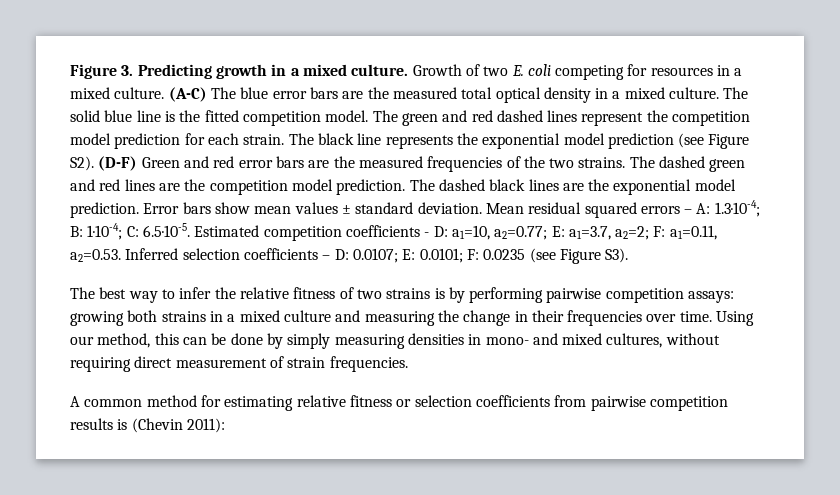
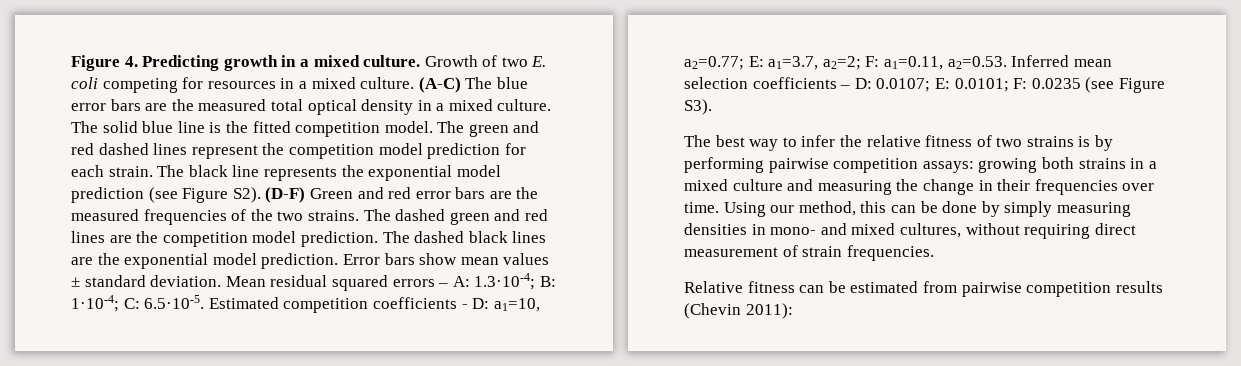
[70,64,134,79] Figure 3. -> [71,55,138,71] Figure 4.
(179, 254) none -> [1073,59,1112,67] mean
[70,395,550,411] A common method for estimating relative fitness or selection coefficients -> [684,281,919,293] Relative fitness can be estimated
[117,419,128,430] is -> (1163, 287) none

